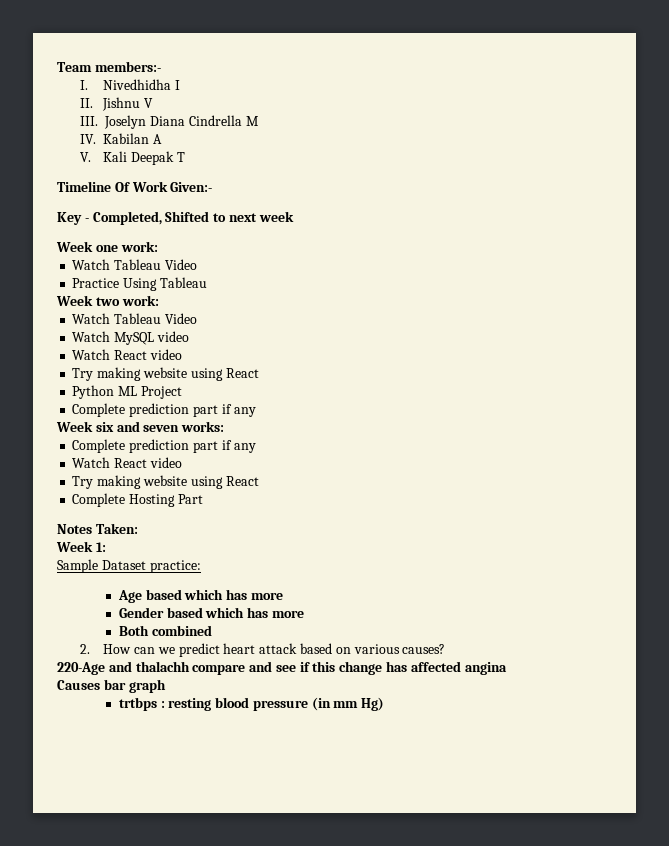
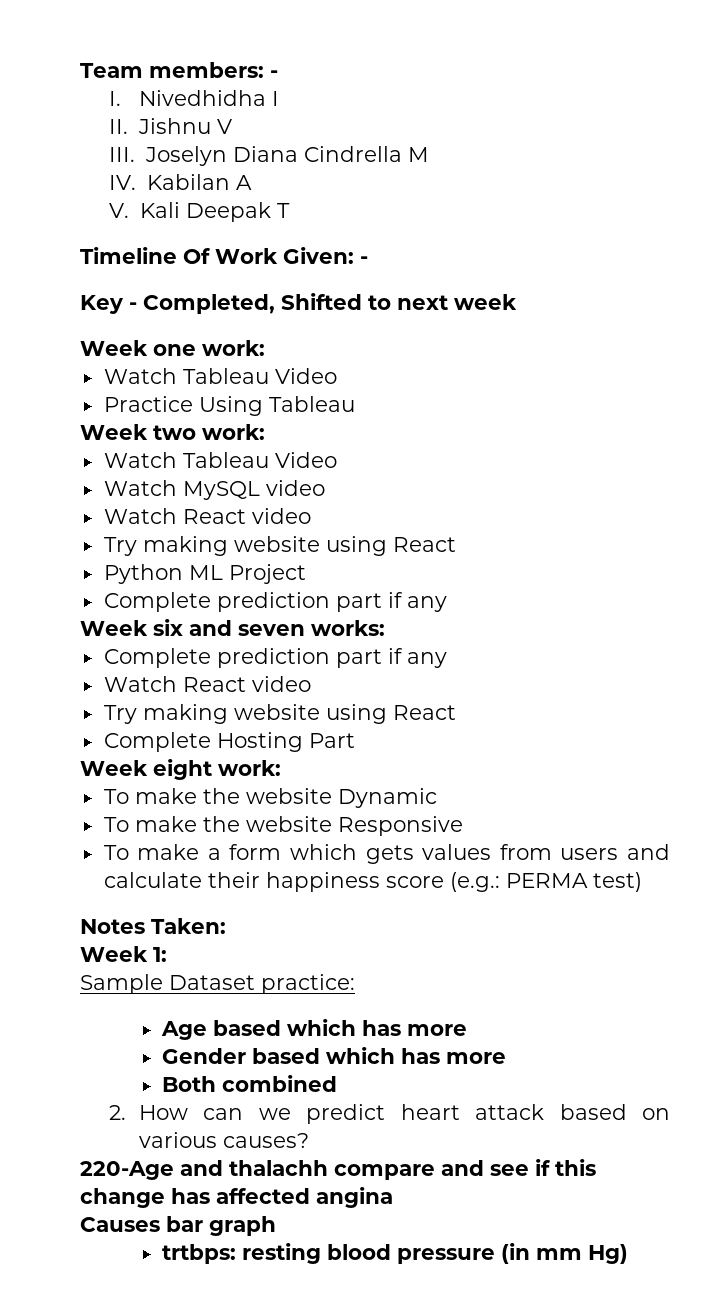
[94,61,161,72] members:- -> [149,62,278,78] members: -
[170,182,213,192] Given:- -> [283,247,368,264] Given: -
(203, 499) none -> [80,759,281,780] [103,788,437,808] [103,816,463,836] [103,844,670,864] [103,872,642,892] // Week eight work: // To make the website Dynamic // To make the website Responsive // To make a form which gets values from users and calculate their happiness score (e.g.: PERMA test)
[118,697,165,711] trtbps : -> [162,1244,237,1264] trtbps:

